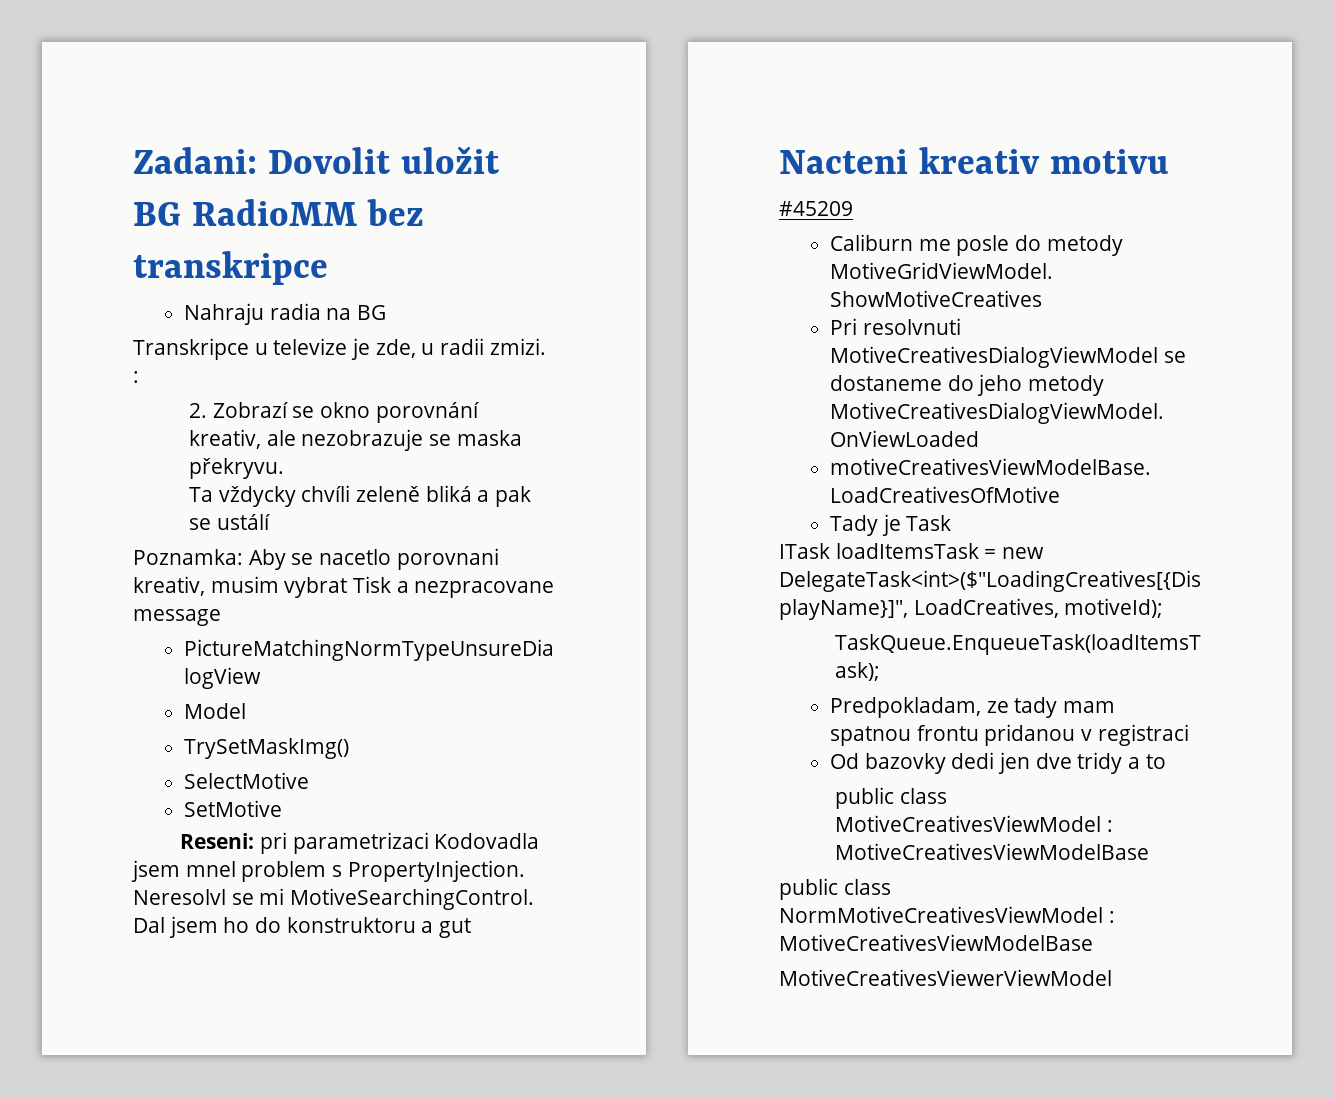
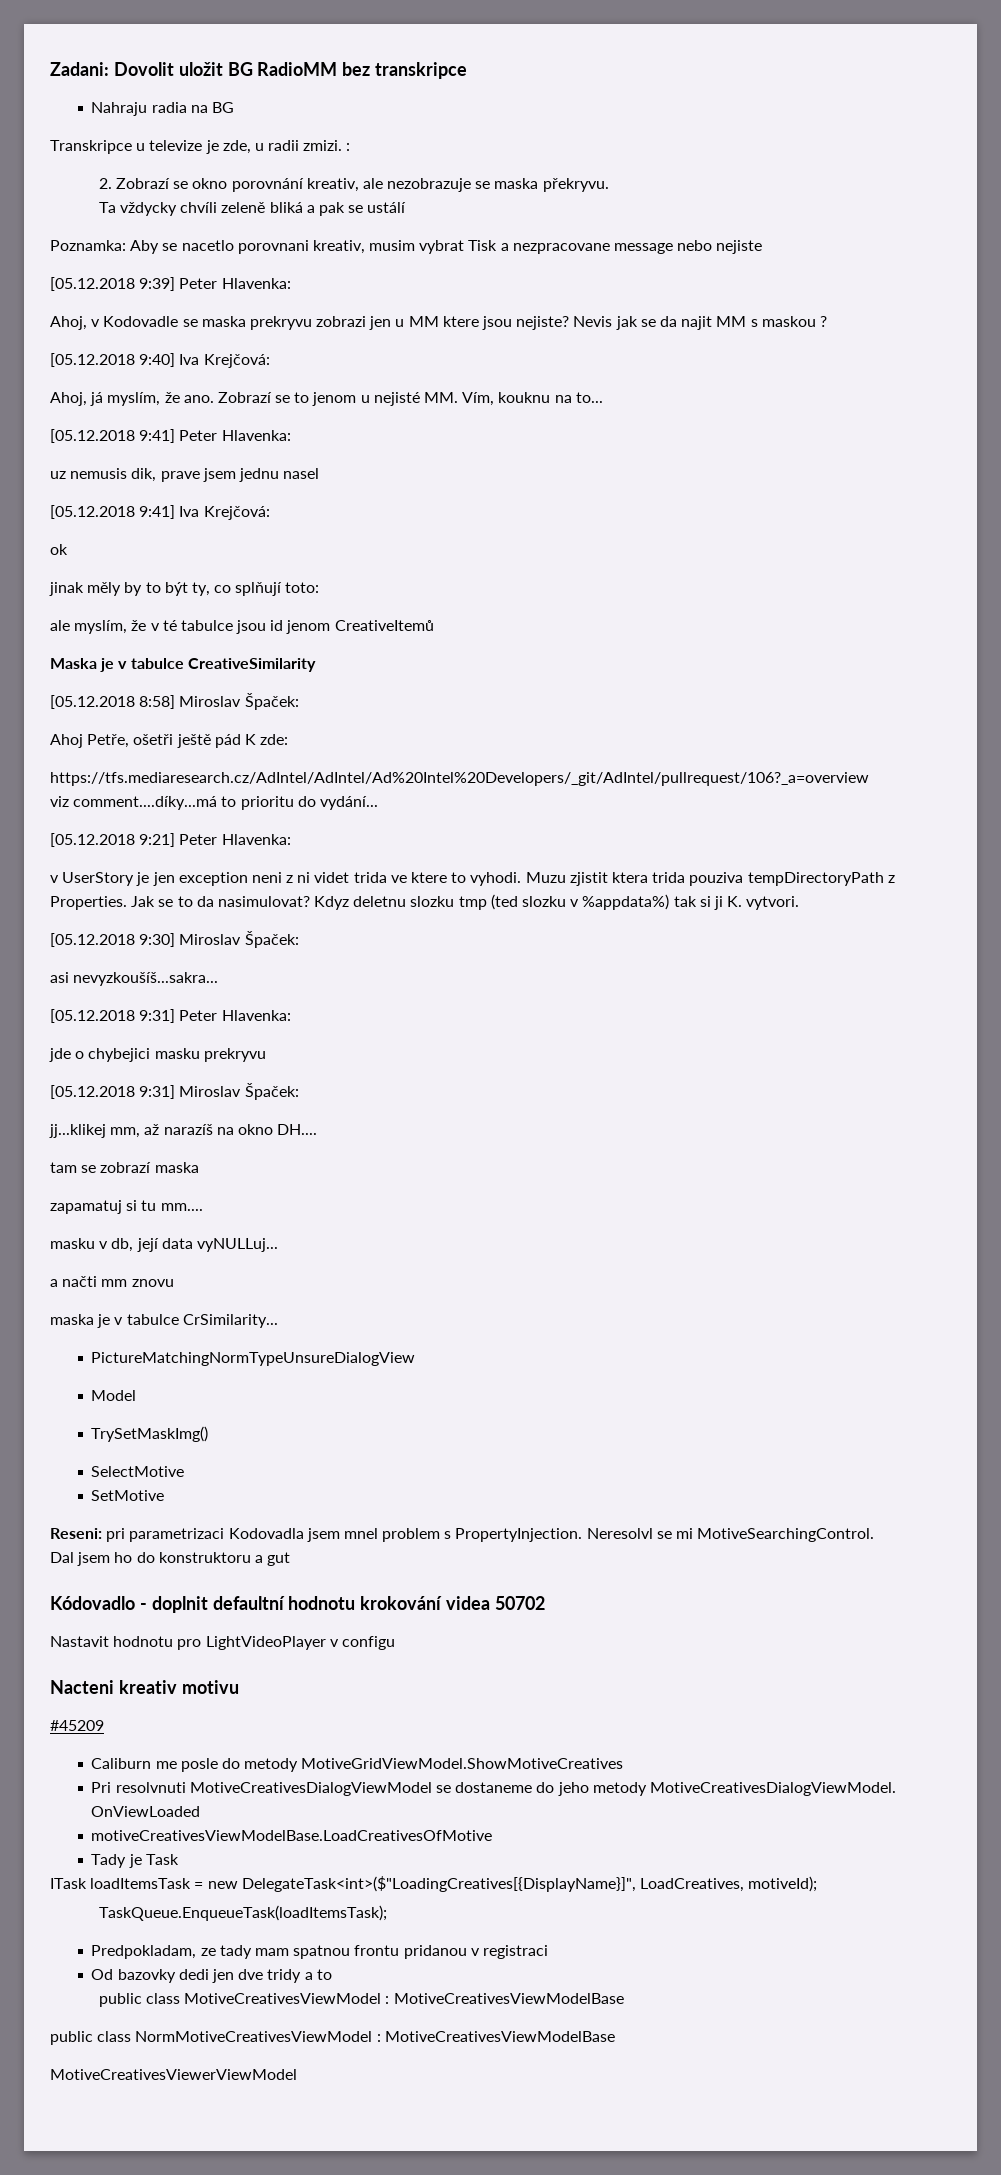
(221, 617) none -> [677,240,763,254] [50,277,291,291] [50,316,827,330] [50,353,270,368] [50,392,603,406] [50,429,291,443] [50,468,320,482] [50,505,270,520] [50,544,68,555] [49,582,320,596] [50,620,434,634] [50,658,316,672] [50,693,299,710] [50,734,289,748] [50,772,869,786] [50,796,378,810] [50,833,291,847] [50,872,895,886] [50,894,800,910] [50,931,299,948] [50,972,219,986] [50,1009,291,1023] [49,1048,266,1062] [50,1083,299,1100] [49,1124,318,1138] [50,1162,199,1173] [50,1200,203,1214] [50,1238,278,1252] [50,1276,174,1287] [50,1314,278,1328] nebo nejiste // [05.12.2018 9:39] Peter Hlavenka: // Ahoj, v Kodovadle se maska prekryvu zobrazi jen u MM ktere jsou nejiste? Nevis jak se da najit MM s maskou ? // [05.12.2018 9:40] Iva Krejčová: // Ahoj, já myslím, že ano. Zobrazí se to jenom u nejisté MM. Vím, kouknu na to... // [05.12.2018 9:41] Peter Hlavenka: // uz nemusis dik, prave jsem jednu nasel // [05.12.2018 9:41] Iva Krejčová: // ok // jinak měly by to být ty, co splňují toto: // ale myslím, že v té tabulce jsou id jenom CreativeItemů // Maska je v tabulce CreativeSimilarity // [05.12.2018 8:58] Miroslav Špaček: // Ahoj Petře, ošetři ještě pád K zde: // https://tfs.mediaresearch.cz/AdIntel/AdIntel/Ad%20Intel%20Developers/_git/AdIntel/pullrequest/106?_a=overview // viz comment....díky...má to prioritu do vydání... // [05.12.2018 9:21] Peter Hlavenka: // v UserStory je jen exception neni z ni videt trida ve ktere to vyhodi. Muzu zjistit ktera trida pouziva tempDirectoryPath z Properties. Jak se to da nasimulovat? Kdyz deletnu slozku tmp (ted slozku v %appdata%) tak si ji K. vytvori. // [05.12.2018 9:30] Miroslav Špaček: // asi nevyzkoušíš...sakra... // [05.12.2018 9:31] Peter Hlavenka: // jde o chybejici masku prekryvu // [05.12.2018 9:31] Miroslav Špaček: // jj...klikej mm, až narazíš na okno DH.... // tam se zobrazí maska // zapamatuj si tu mm.... // masku v db, její data vyNULLuj... // a načti mm znovu // maska je v tabulce CrSimilarity...
(472, 928) none -> [50,1596,546,1613] [50,1636,395,1650] // Kódovadlo - doplnit defaultní hodnotu krokování videa 50702 // Nastavit hodnotu pro LightVideoPlayer v configu

